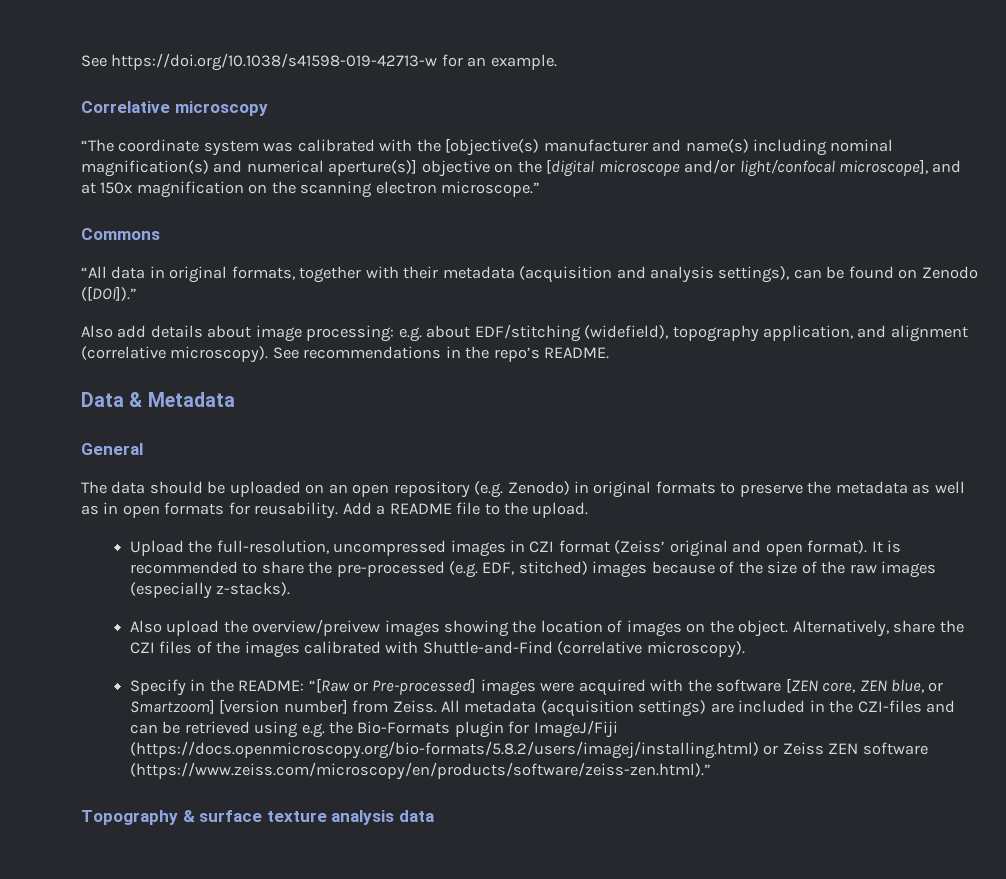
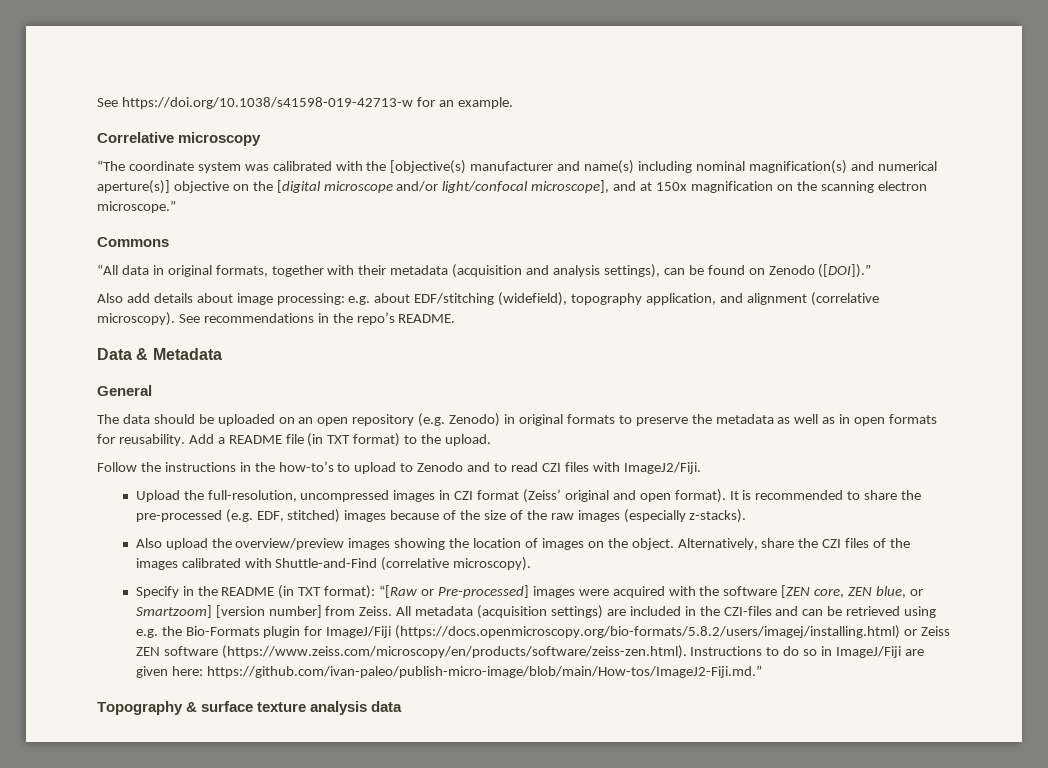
(481, 508) none -> [307,433,401,447] (in TXT format)
(589, 510) none -> [97,461,701,474] // Follow the instructions in the how-to’s to upload to Zenodo and to read CZI files with ImageJ2/Fiji.
[252,619,381,636] overview/preivew -> [235,538,345,550] overview/preview
[238,680,305,691] README: -> [221,585,376,599] README (in TXT format):
[129,762,711,780] (https://www.zeiss.com/microscopy/en/products/software/zeiss-zen.html).” -> [221,645,924,659] [135,665,762,678] (https://www.zeiss.com/microscopy/en/products/software/zeiss-zen.html). Instructions to do so in ImageJ/Fiji are given here: https://github.com/ivan-paleo/publish-micro-image/blob/main/How-tos/ImageJ2-Fiji.md.”

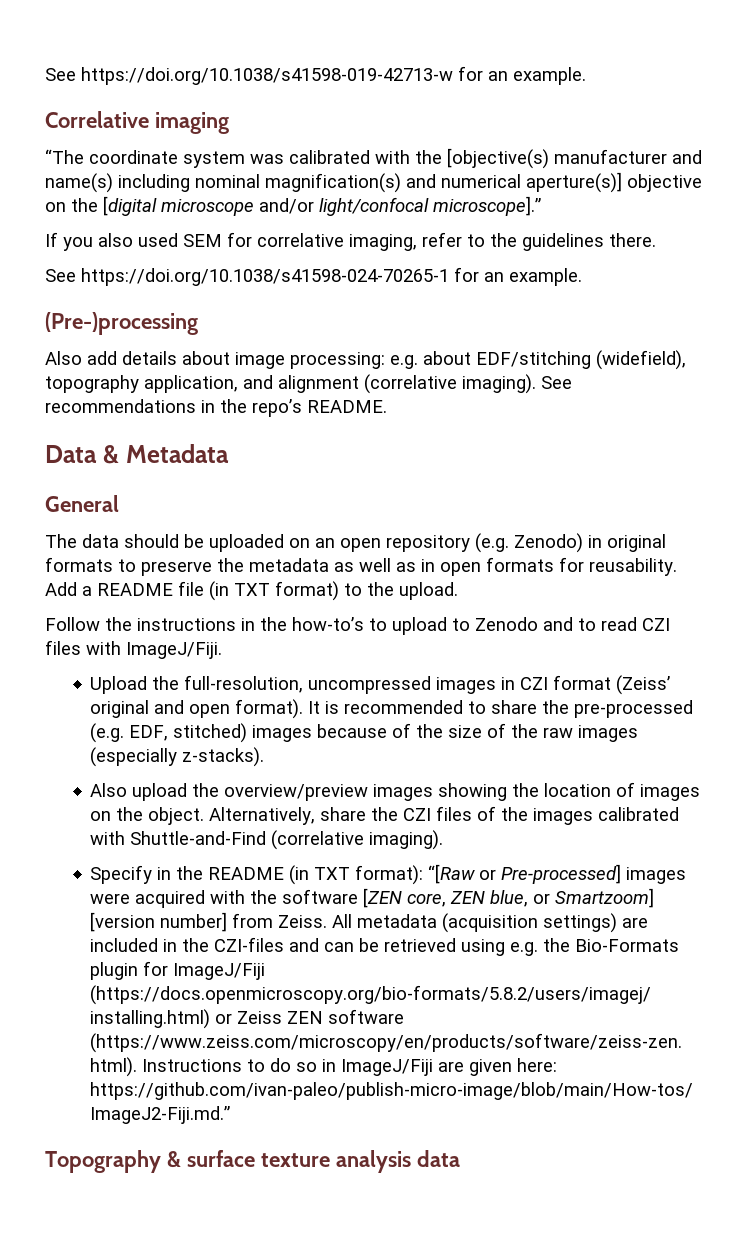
[178,132,262,146] microscopy -> [154,112,229,134] imaging
[531,180,927,193] [97,200,176,213] [97,237,169,247] [97,264,872,278] microscope], and at 150x magnification on the scanning electron microscope.” // Commons // “All data in original formats, together with their metadata (acquisition and analysis settings), can be found on Zenodo ([DOI]).” -> [433,196,541,216] [45,232,656,251] [45,267,582,286] [45,312,198,335] microscope].” // If you also used SEM for correlative imaging, refer to the guidelines there. // See https://doi.org/10.1038/s41598-024-70265-1 for an example. // (Pre-)processing
[97,312,175,326] microscopy). -> [462,374,536,394] imaging).
[623,462,701,474] ImageJ2/Fiji. -> [126,642,222,659] ImageJ/Fiji.
[453,557,532,571] microscopy). -> [369,830,444,850] imaging).

